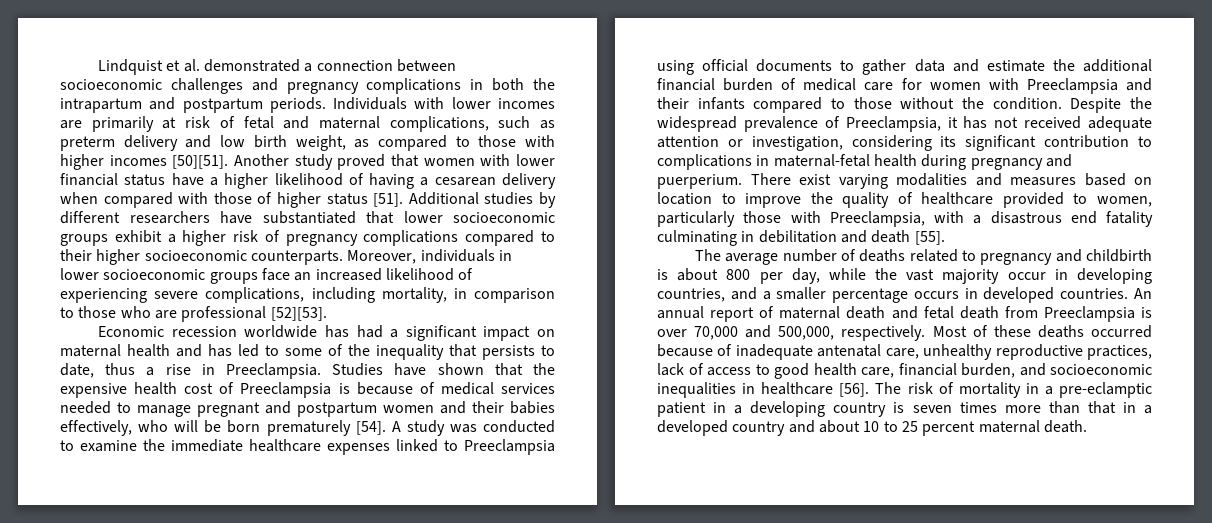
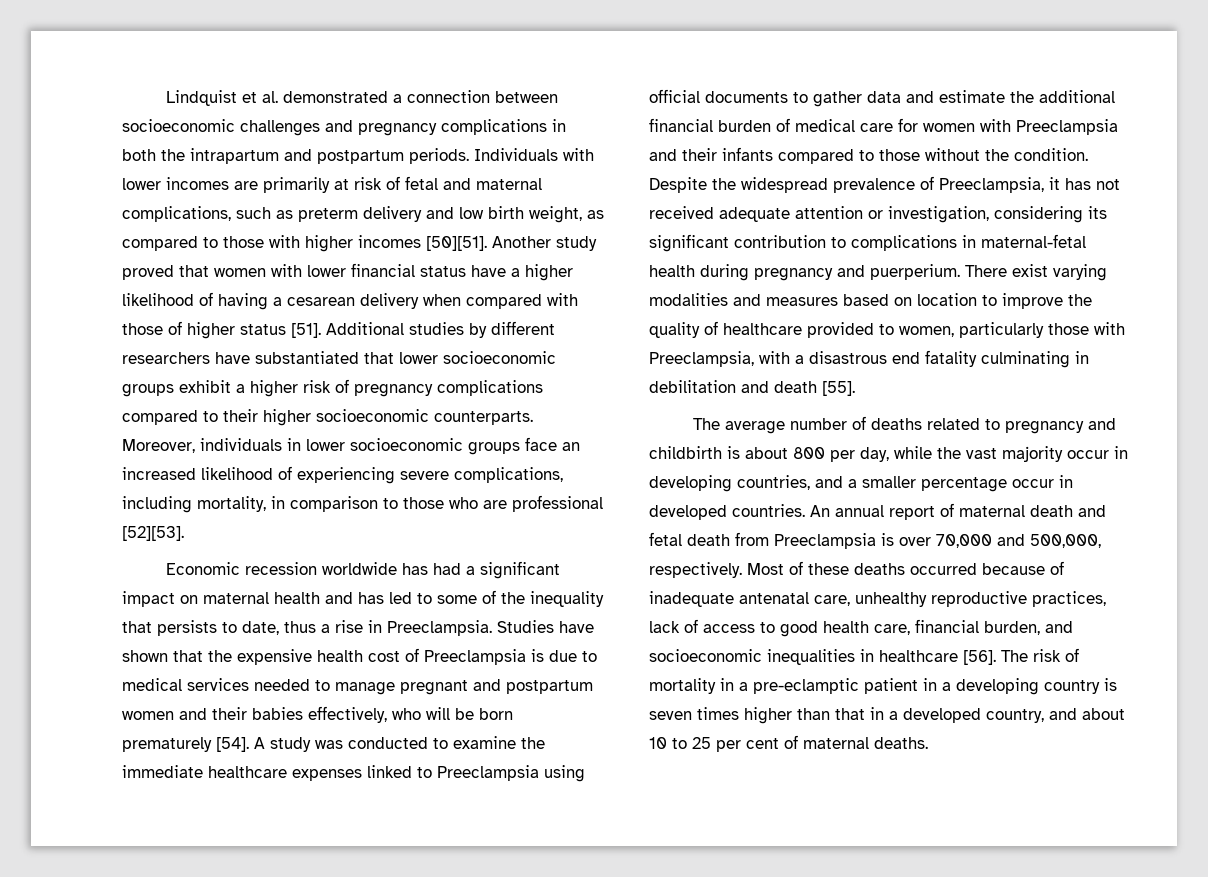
[356,382,435,395] because of -> [549,650,597,662] due to
[913,291,959,299] occurs -> [1012,479,1054,488] occur
[1004,405,1041,413] more -> [744,707,792,724] higher
[732,421,786,436] country -> [986,709,1044,723] country,
[922,420,1087,436] percent maternal death. -> [716,735,928,752] per cent of maternal deaths.

